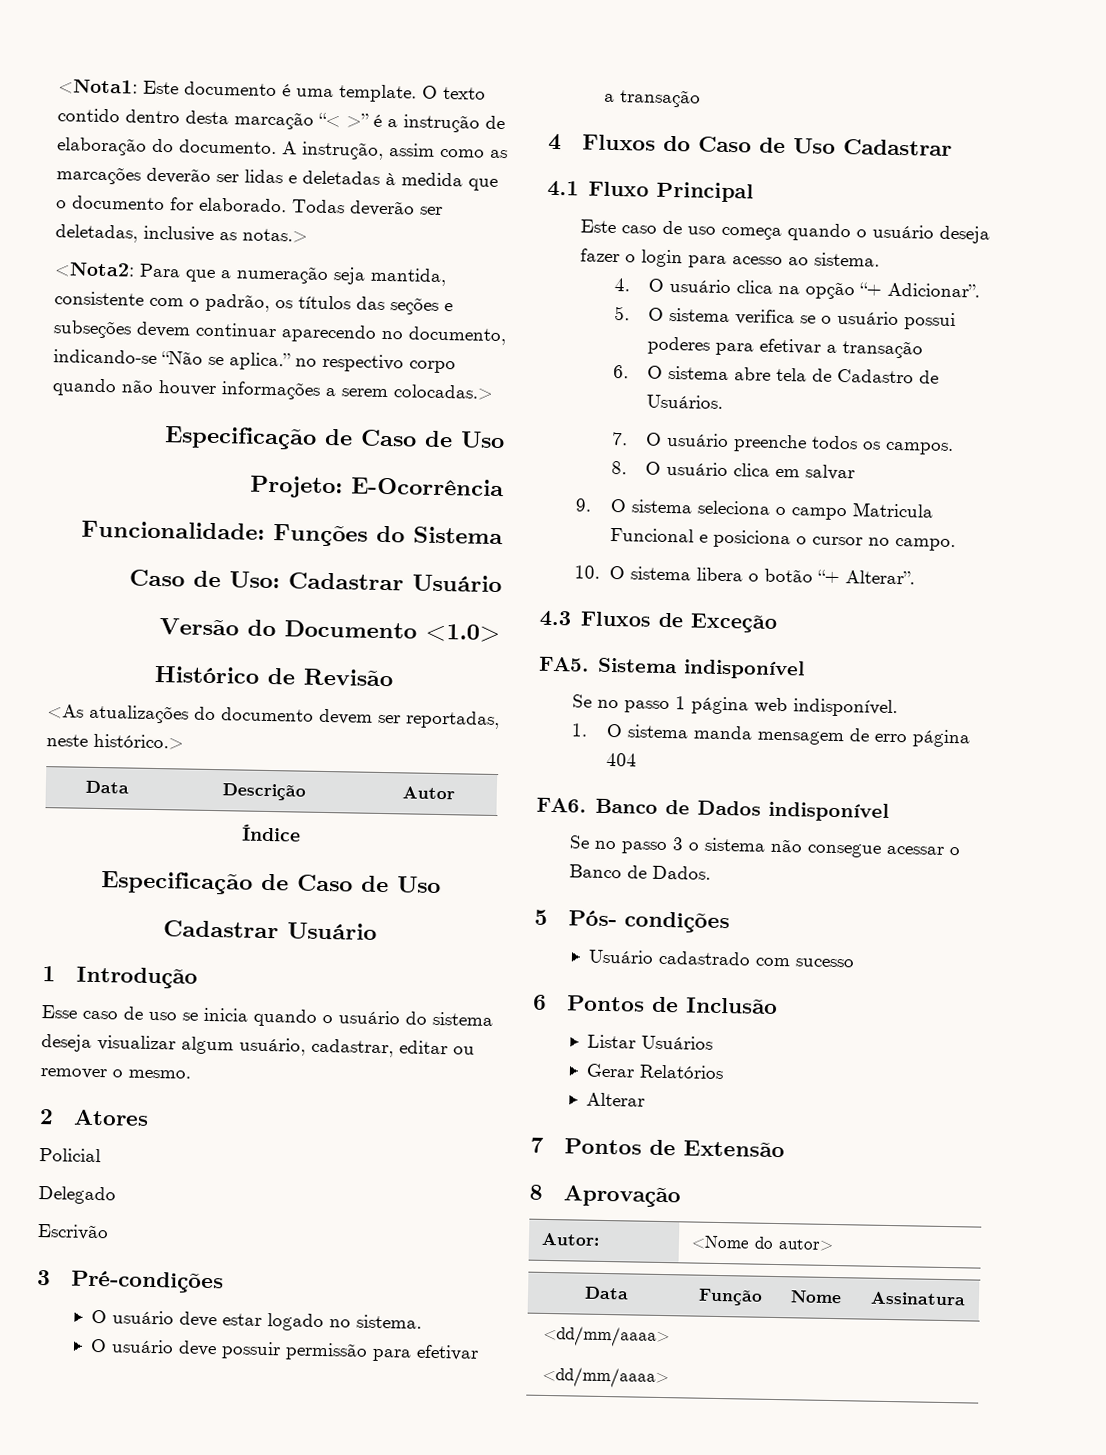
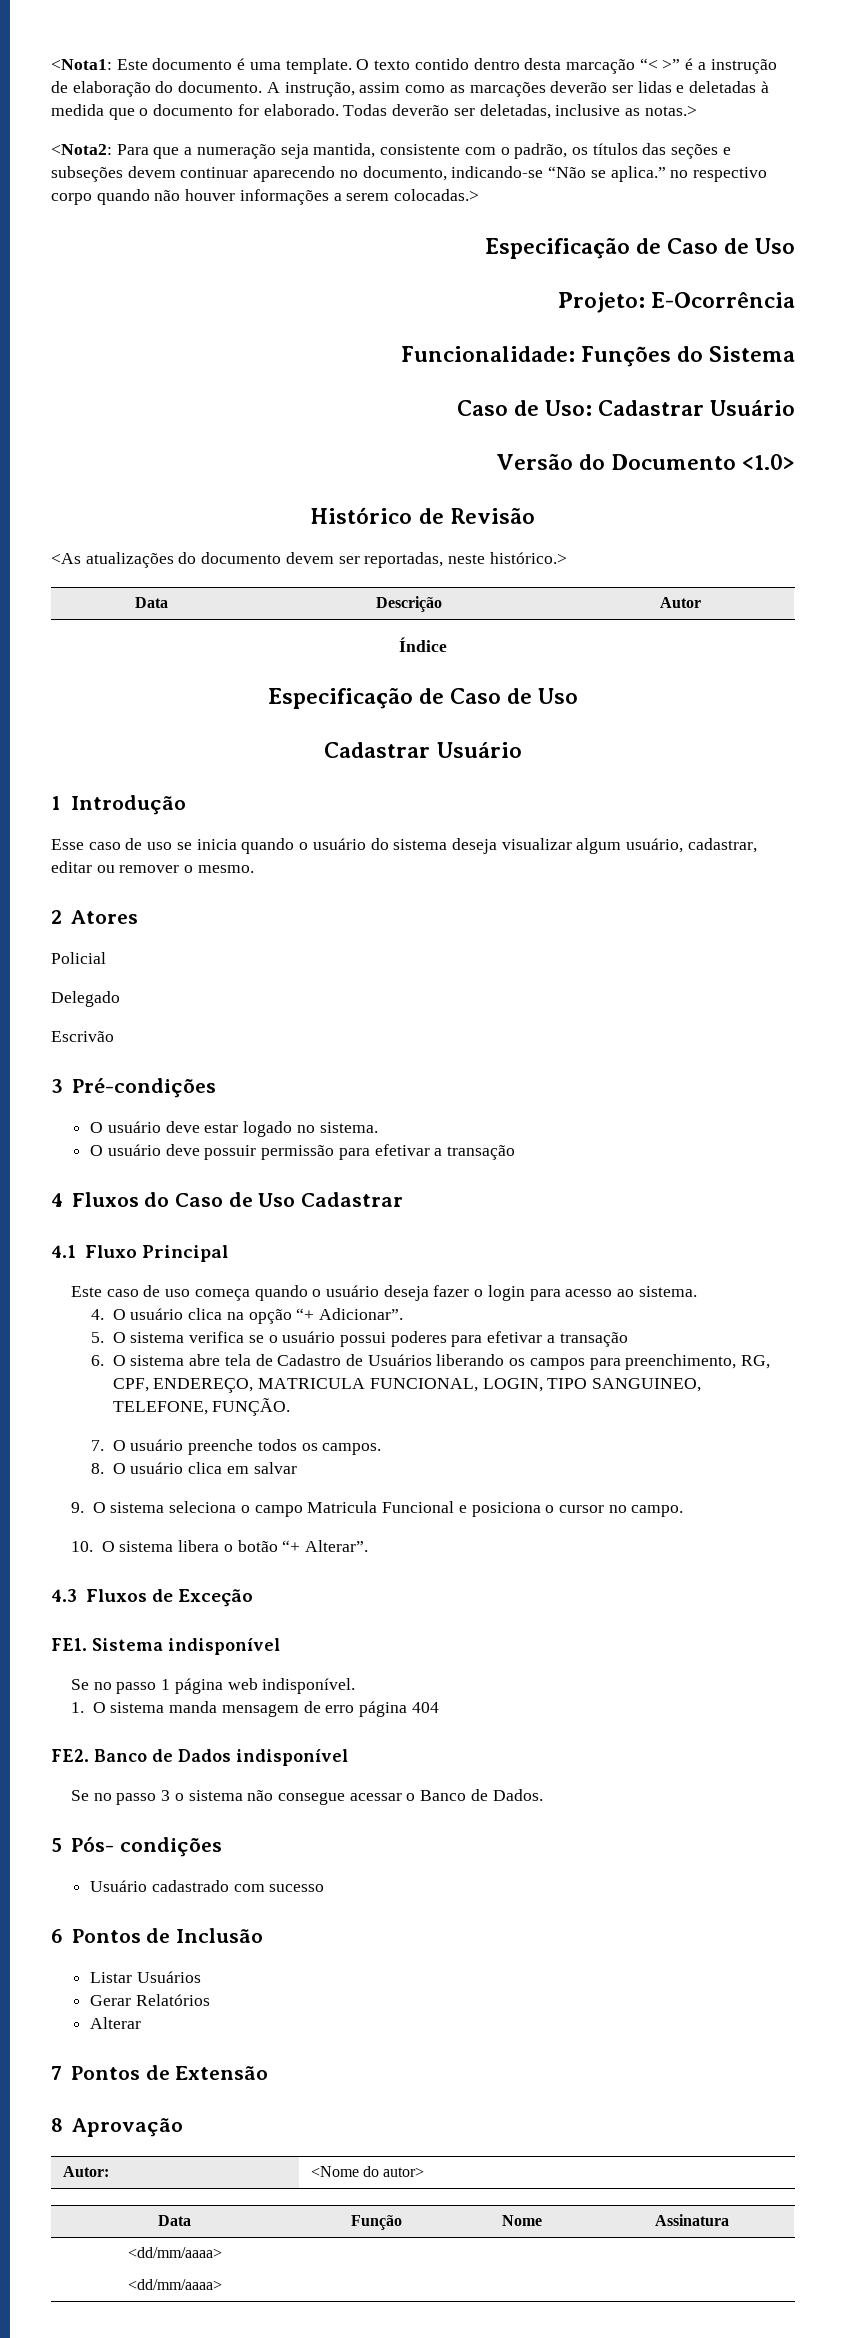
[646,394,724,409] Usuários. -> [367,1354,771,1370] [112,1378,702,1393] [112,1398,291,1416] Usuários liberando os campos para preenchimento, RG, CPF, ENDEREÇO, MATRICULA FUNCIONAL, LOGIN, TIPO SANGUINEO, TELEFONE, FUNÇÃO.
[538,656,589,672] FA5. -> [51,1638,87,1651] FE1.
[536,797,586,813] FA6. -> [51,1749,89,1762] FE2.

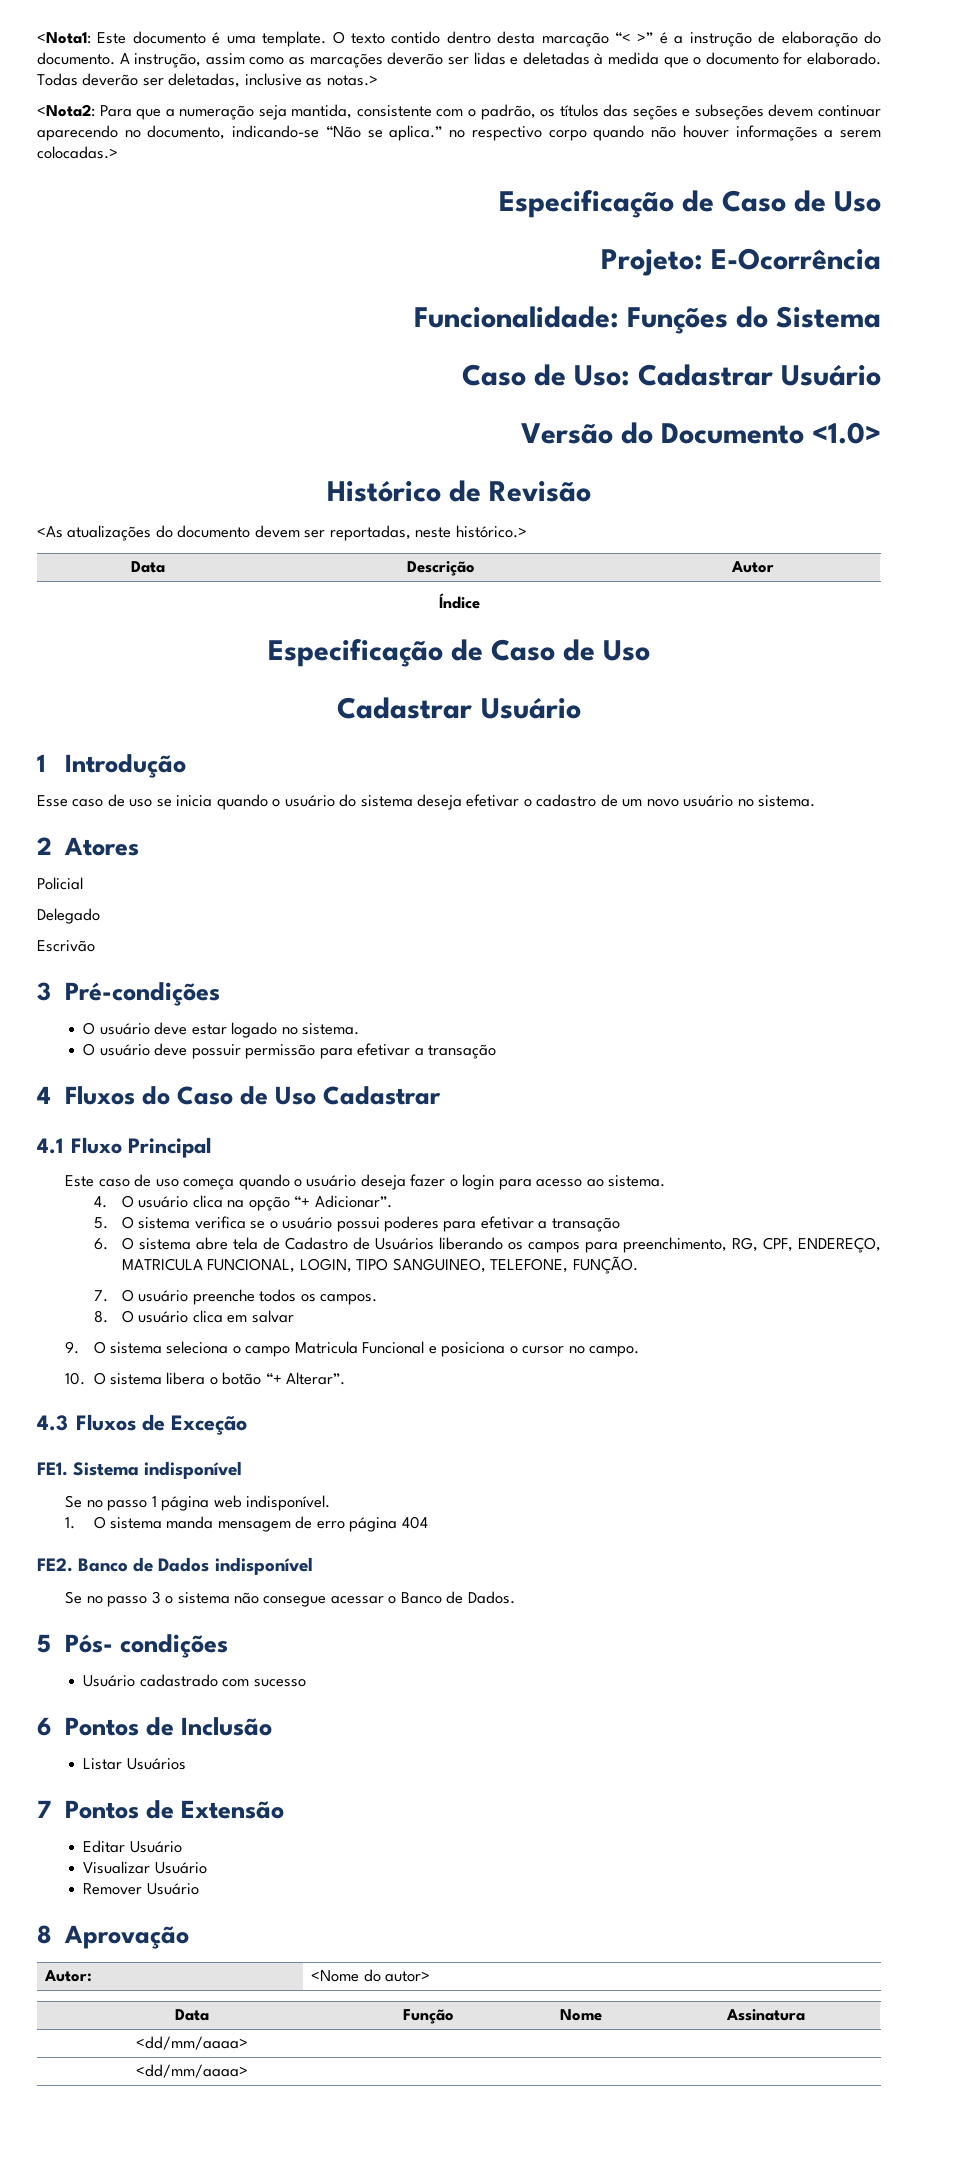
[501,838,757,854] [51,861,254,873] visualizar algum usuário, cadastrar, editar ou remover o mesmo. -> [466,794,816,807] efetivar o cadastro de um novo usuário no sistema.
[90,1994,210,2006] [90,2017,142,2029] // Gerar Relatórios // Alterar -> (186, 1764) none
(269, 2073) none -> [83,1840,182,1853] [83,1861,207,1874] [83,1883,199,1895] // Editar Usuário // Visualizar Usuário // Remover Usuário

